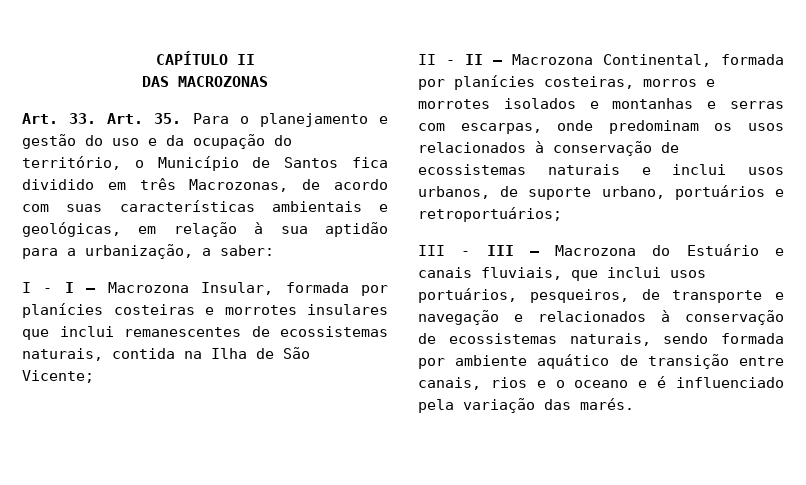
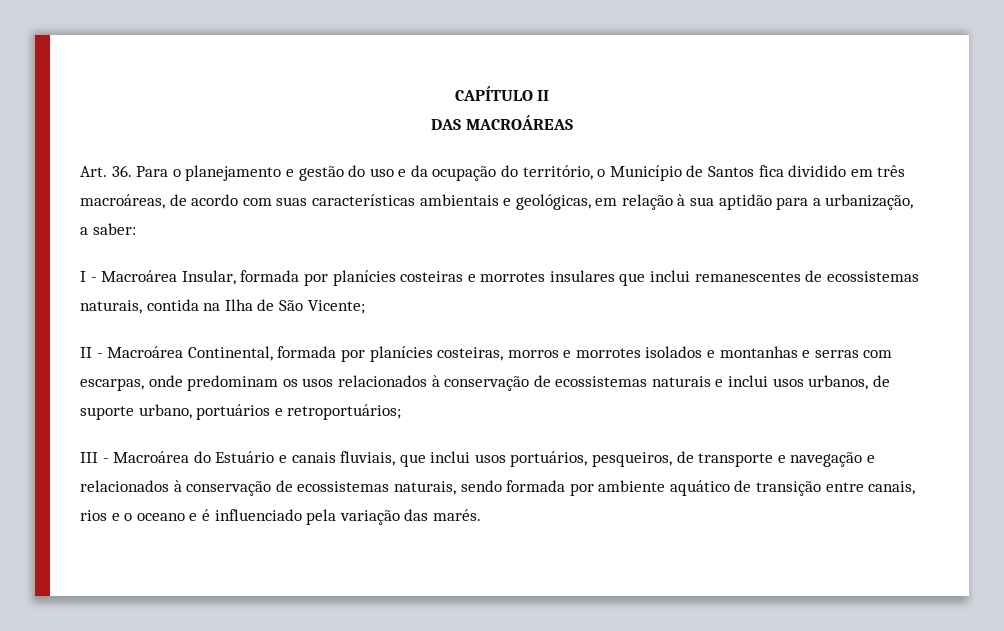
[178,76,268,87] [22,113,182,124] MACROZONAS // Art. 33. Art. 35. -> [465,115,573,130] [80,165,132,177] MACROÁREAS // Art. 36.
[189,179,289,192] Macrozonas, -> [80,194,165,209] macroáreas,
[64,282,189,293] I – Macrozona -> [101,270,178,282] Macroárea
[465,54,593,65] II – Macrozona -> [107,346,184,358] Macroárea
[486,245,637,256] III – Macrozona -> [113,451,190,463] Macroárea

